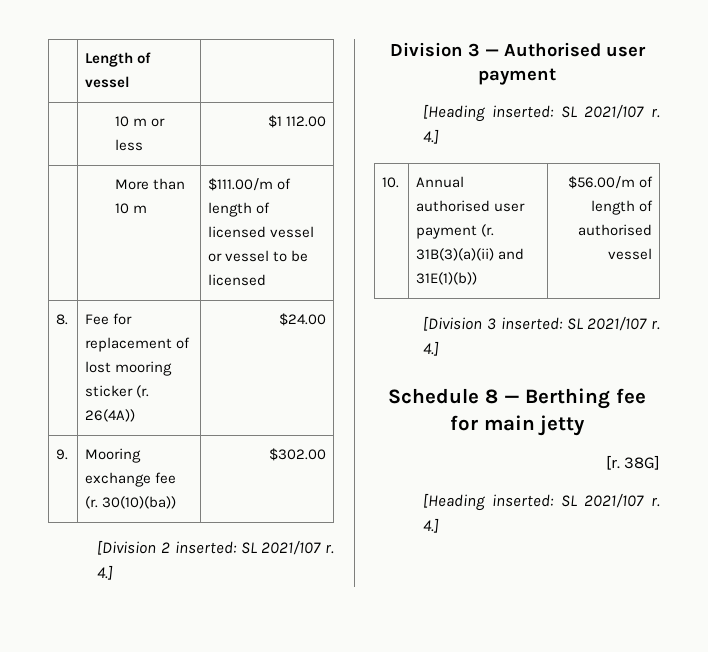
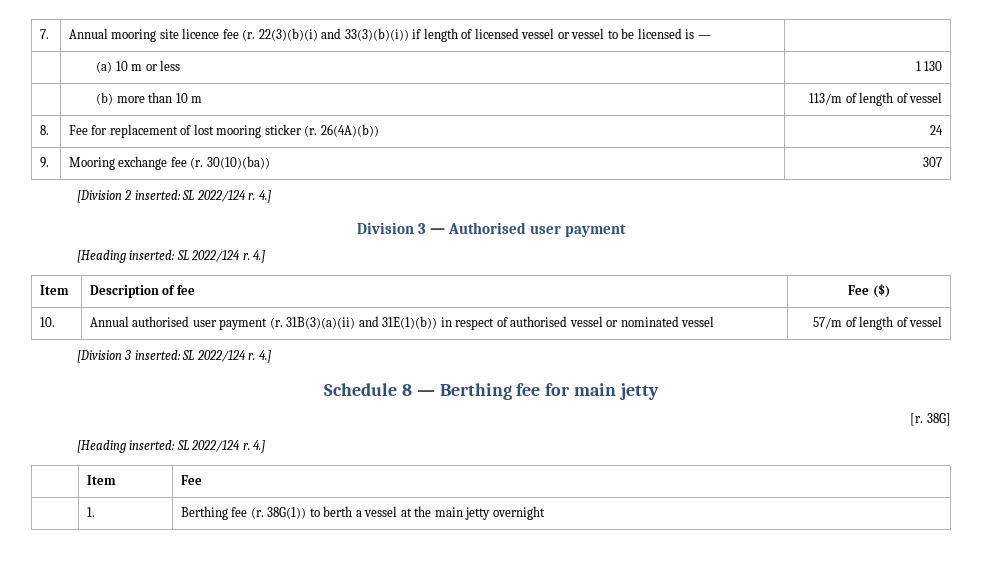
[85,52,152,67] [85,76,131,88] [114,116,165,127] [114,139,143,151] [267,115,326,128] [114,178,185,190] [114,203,147,214] [208,178,292,191] | Length of vessel | // | 10 m or less | $1 112.00 // | More than 10 m | $111.00/m of -> [39,29,49,39] [68,28,422,42] 7. | Annual mooring site licence fee (r. 22(3)(b)(i) and 33(3)(b)(i)) if
(267, 280) none -> [685,29,711,39] [96,60,181,73] [915,61,943,71] [96,92,203,105] [809,92,943,106] is — | // | (a) 10 m or less | 1 130 // | (b) more than 10 m | 113/m of length of vessel
[85,409,136,422] [278,313,326,326] 26(4A)) | $24.00 -> [320,124,379,137] [930,125,944,135] 26(4A)(b)) | 24
[268,448,326,461] $302.00 -> [923,157,943,167] 307
[261,540,322,555] 2021/107 -> [196,190,246,202] 2022/124
[584,104,660,119] [423,129,440,144] 2021/107 r. 4.] -> [191,250,266,263] [39,285,69,295] [89,285,195,298] [848,283,890,298] 2022/124 r. 4.] // Item | Description of fee | Fee ($)
[567,176,653,189] [590,200,653,215] [577,224,652,236] | $56.00/m of length of authorised -> [440,316,715,330] [813,316,908,330] in respect of authorised vessel or nominated vessel | 57/m of length of
[587,316,648,331] 2021/107 -> [196,350,246,362] 2022/124
[584,493,660,508] [423,518,440,533] 2021/107 r. 4.] -> [191,440,266,453] [86,475,116,485] [180,475,202,485] [86,507,95,517] [180,506,545,520] 2022/124 r. 4.] // | Item | Fee // | 1. | Berthing fee (r. 38G(1)) to berth a vessel at the main jetty overnight

